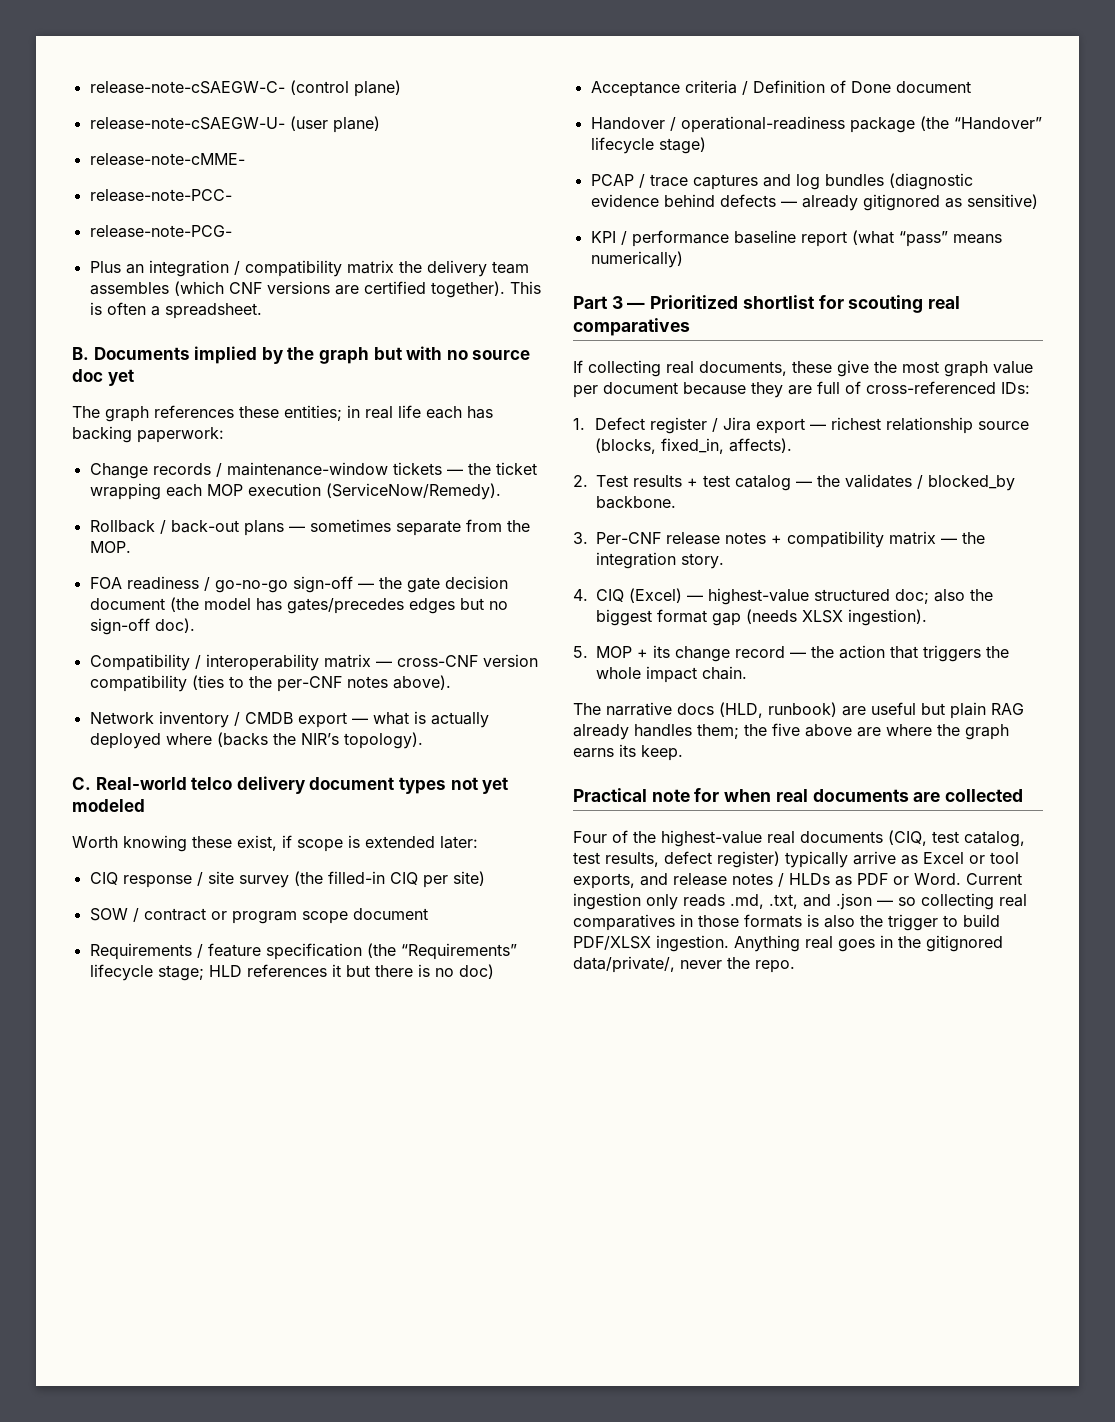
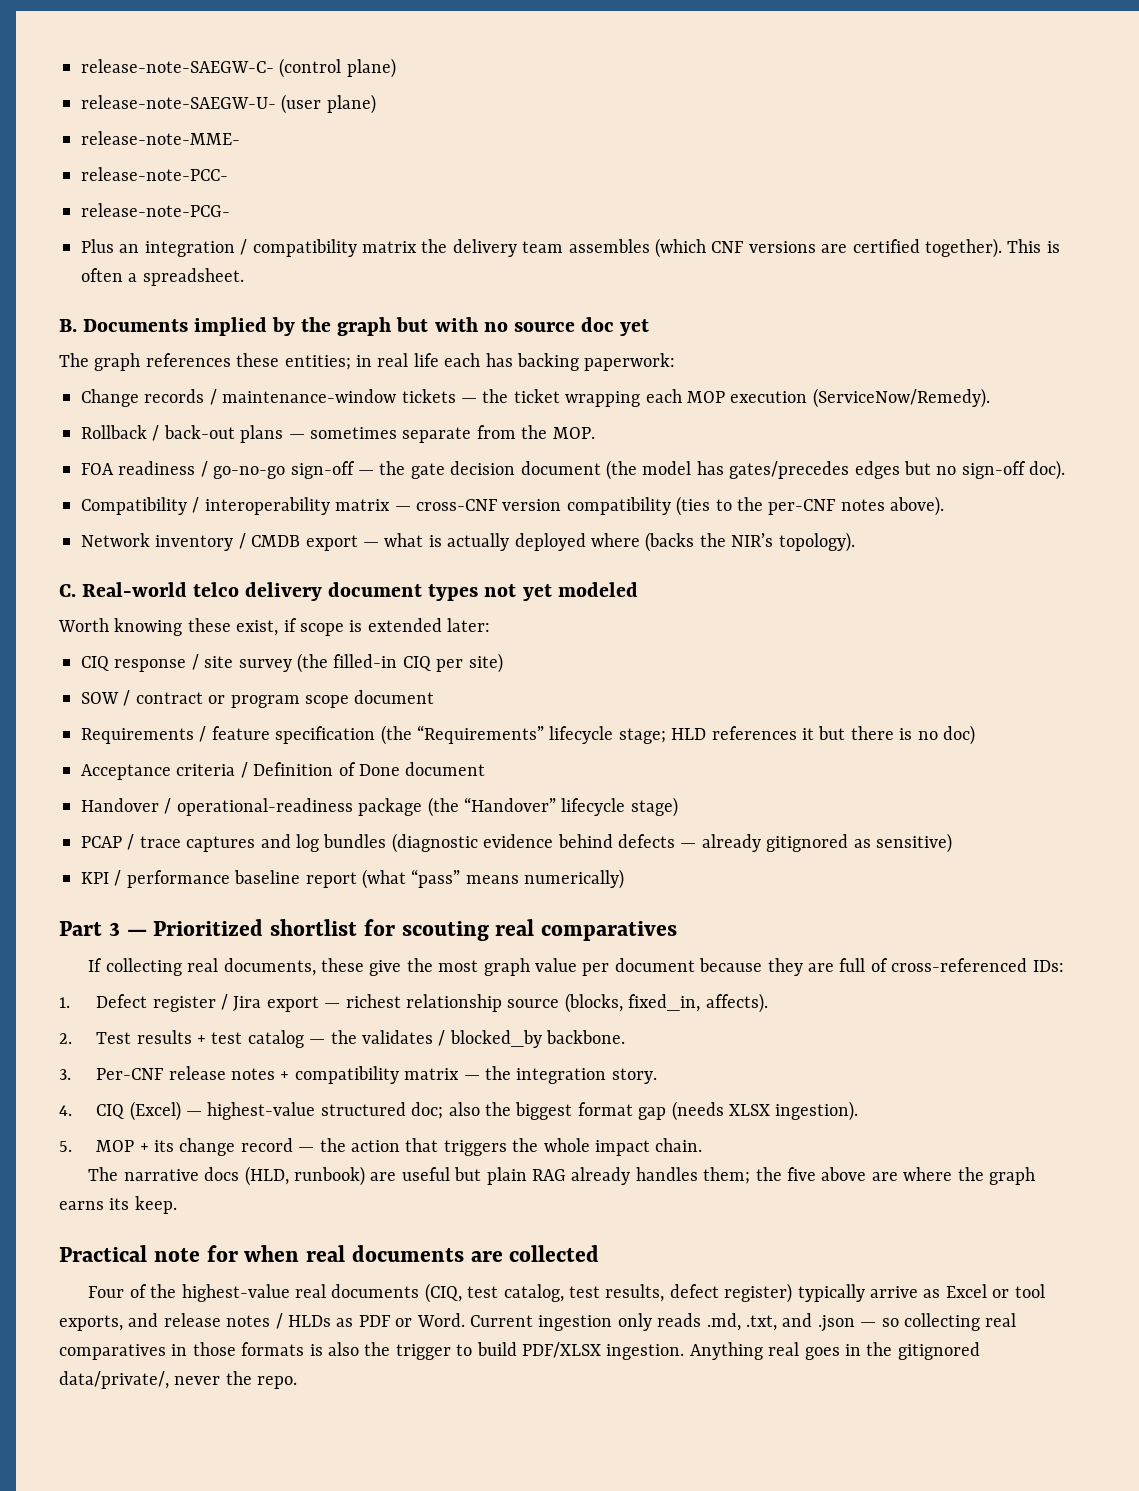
[89,81,285,94] release-note-cSAEGW-C- -> [81,59,274,73] release-note-SAEGW-C-
[89,117,285,130] release-note-cSAEGW-U- -> [81,95,276,109] release-note-SAEGW-U-
[89,153,245,166] release-note-cMME- -> [81,131,240,145] release-note-MME-

